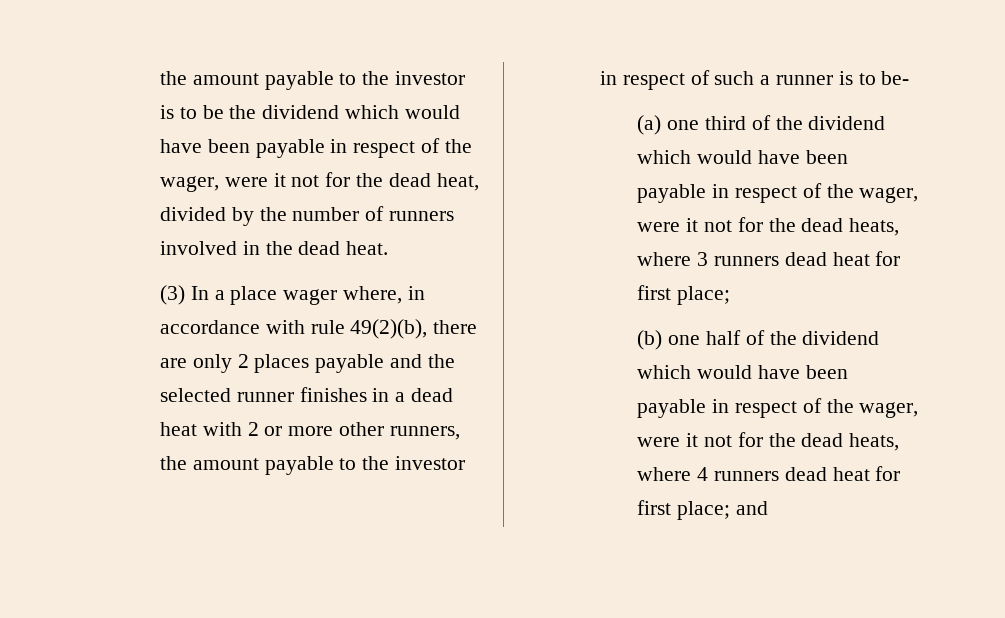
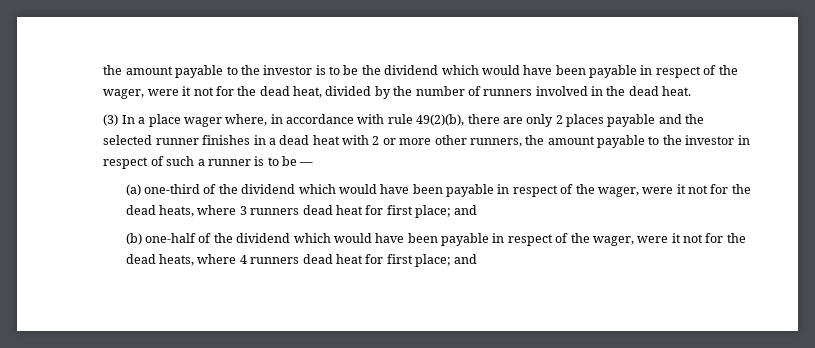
[881,71,910,85] be- -> [282,156,314,166] be —
[667,116,746,130] one third -> [144,184,201,194] one-third
(731, 295) none -> [454,205,478,215] and
[668,330,741,345] one half -> [145,233,197,243] one-half

